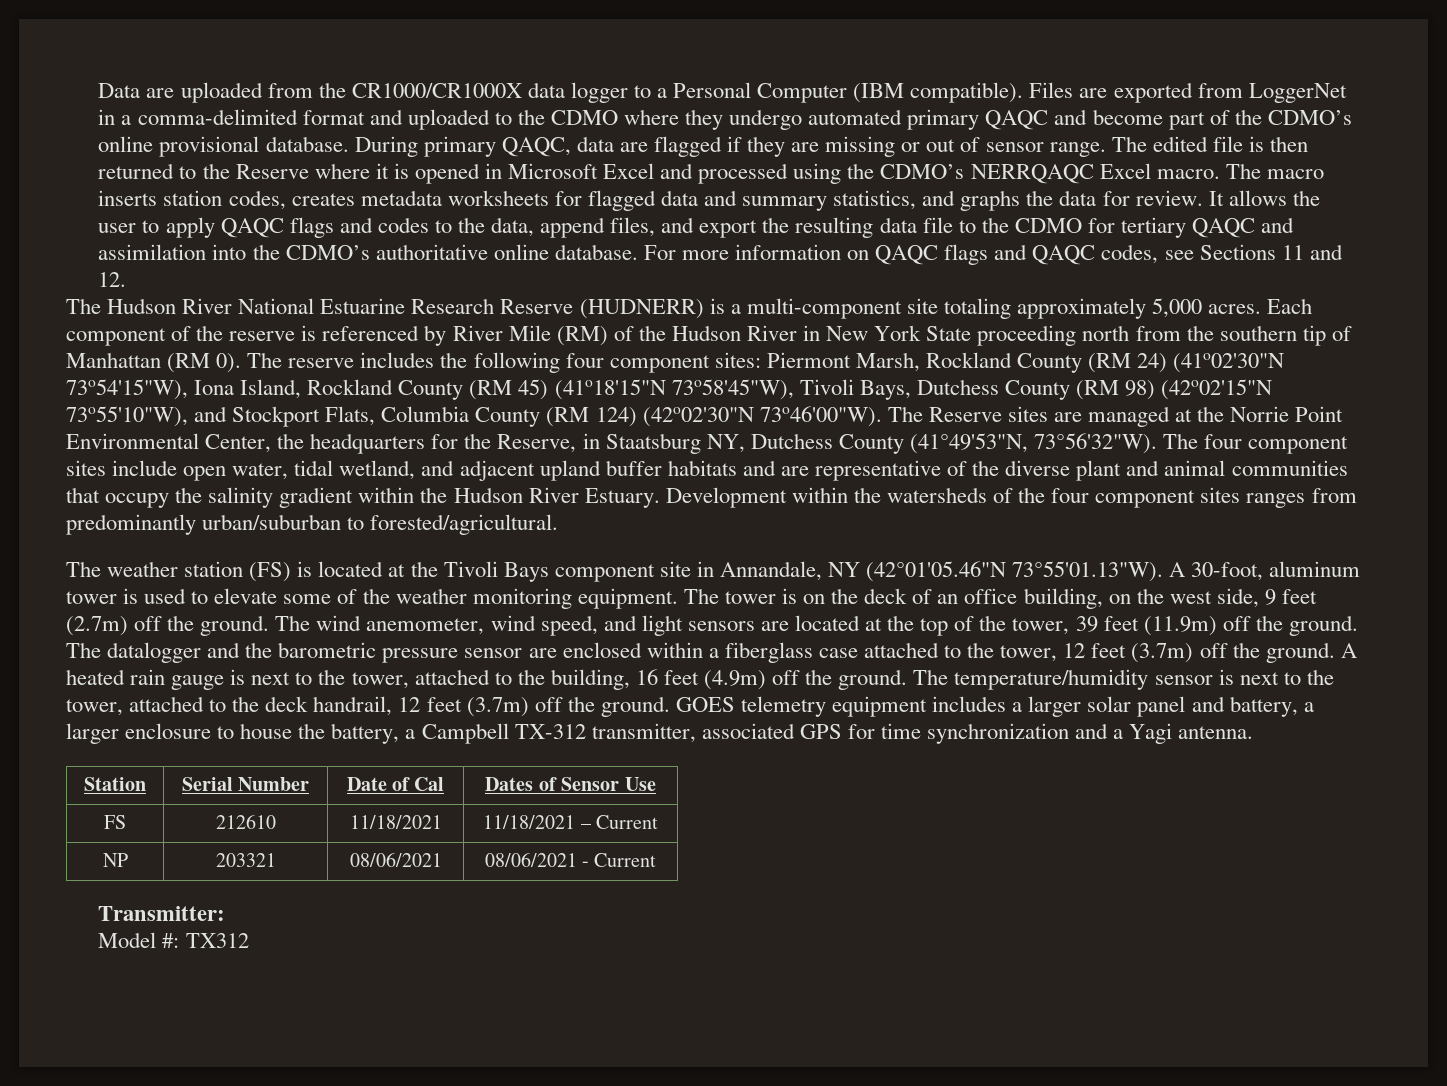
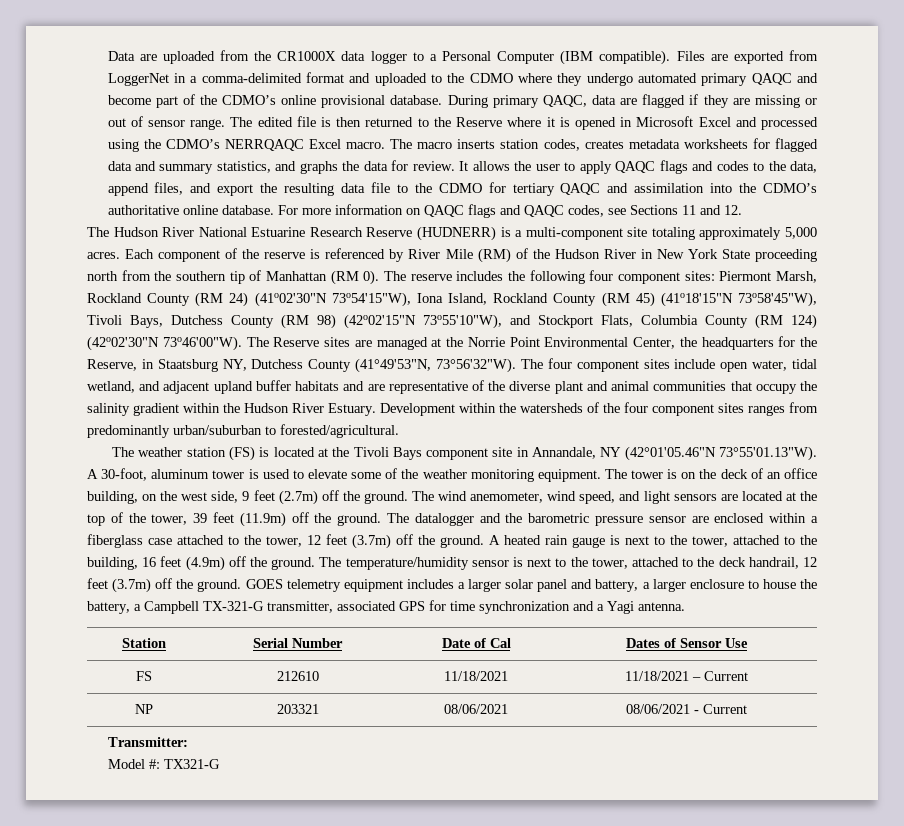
[351,83,522,98] CR1000/CR1000X -> [277,51,337,61] CR1000X
[514,724,586,739] TX-312 -> [203,601,264,611] TX-321-G
[185,933,249,948] TX312 -> [163,759,220,769] TX321-G

